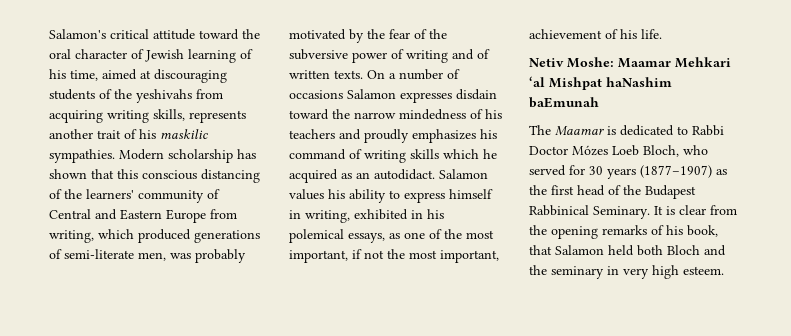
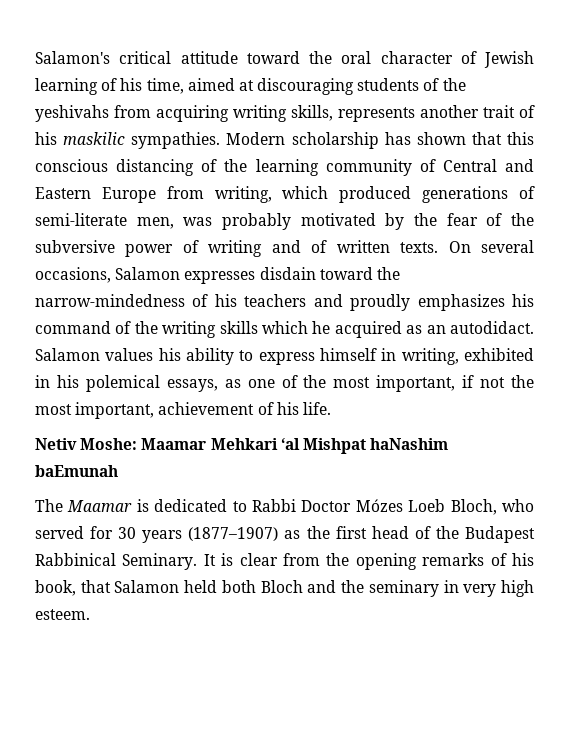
[86,189,134,199] learners' -> [255,159,319,176] learning
[389,69,460,80] [289,90,343,99] a number of occasions -> [481,240,535,253] [35,267,111,283] several occasions,
[354,109,466,120] narrow mindedness -> [35,294,185,307] narrow-mindedness
(362, 154) none -> [134,321,158,334] the

